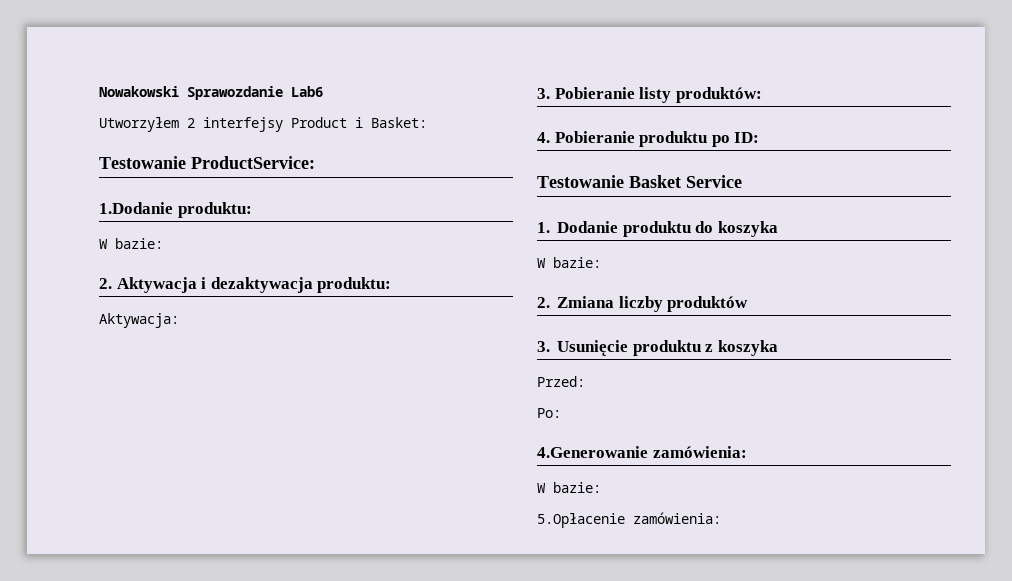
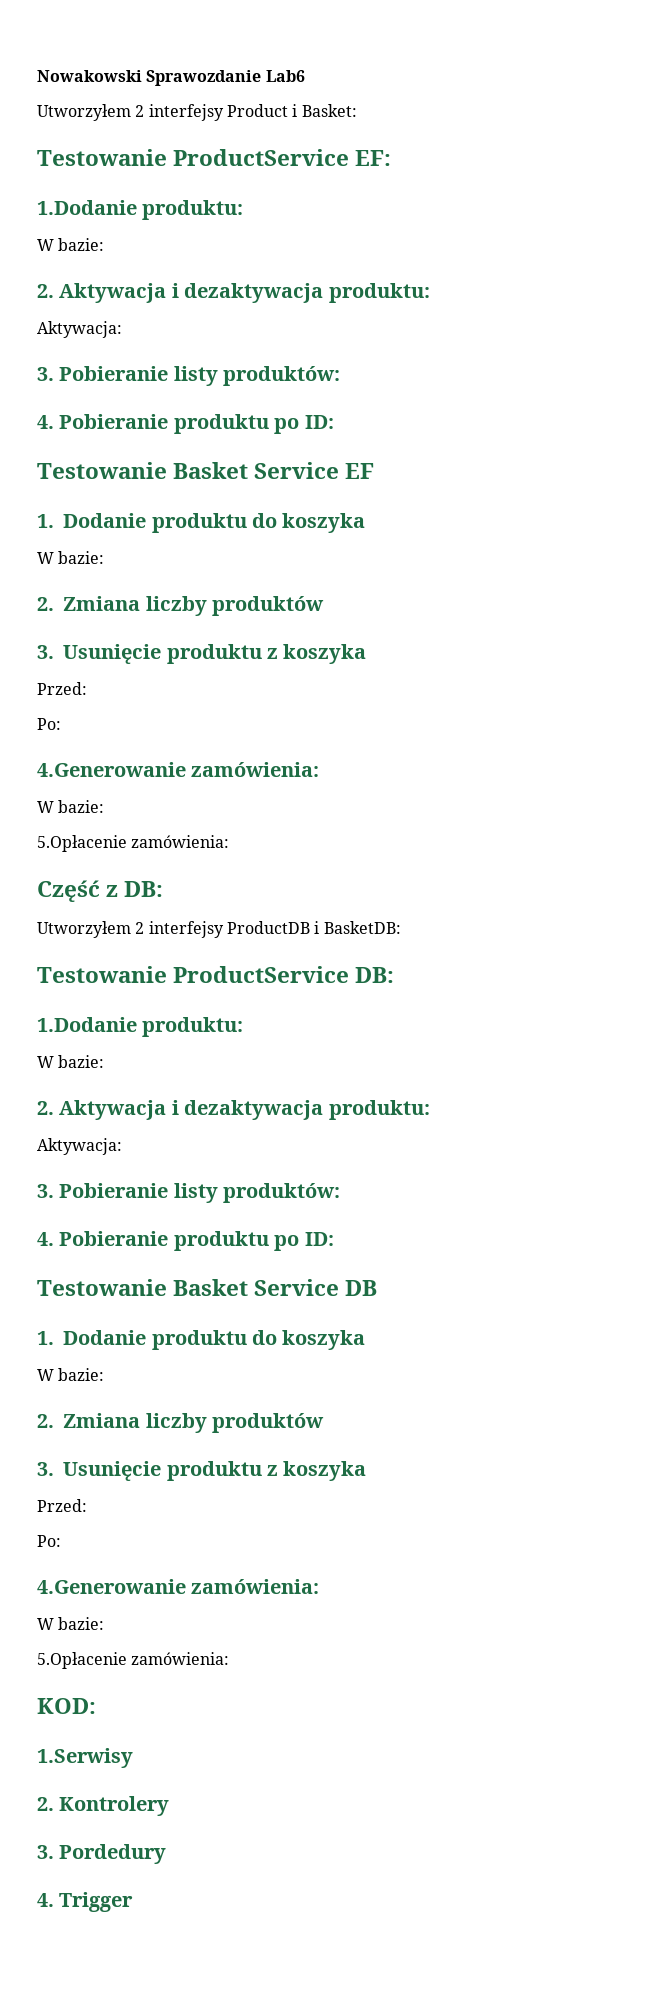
[191,156,315,169] ProductService: -> [173,149,392,166] ProductService EF:
(742, 181) none -> [345,463,375,479] EF
(721, 518) none -> [37,880,164,902] [37,921,401,938] [37,966,395,983] [37,1017,244,1037] [37,1055,105,1068] [37,1100,430,1120] [37,1138,122,1155] [37,1183,341,1203] [37,1231,334,1251] [37,1279,378,1296] [37,1330,366,1350] [37,1368,105,1381] [37,1413,325,1433] [37,1461,367,1481] [37,1499,87,1512] [37,1535,61,1547] [37,1579,320,1594] [37,1617,105,1630] [37,1652,230,1669] [37,1698,96,1714] [37,1748,133,1768] [37,1796,170,1816] [37,1844,167,1864] [37,1892,134,1912] // Część z DB: // Utworzyłem 2 interfejsy ProductDB i BasketDB: // Testowanie ProductService DB: // 1.Dodanie produktu: // W bazie: // 2. Aktywacja i dezaktywacja produktu: // Aktywacja: // 3. Pobieranie listy produktów: // 4. Pobieranie produktu po ID: // Testowanie Basket Service DB // 1. Dodanie produktu do koszyka // W bazie: // 2. Zmiana liczby produktów // 3. Usunięcie produktu z koszyka // Przed: // Po: // 4.Generowanie zamówienia: // W bazie: // 5.Opłacenie zamówienia: // KOD: // 1.Serwisy // 2. Kontrolery // 3. Pordedury // 4. Trigger

